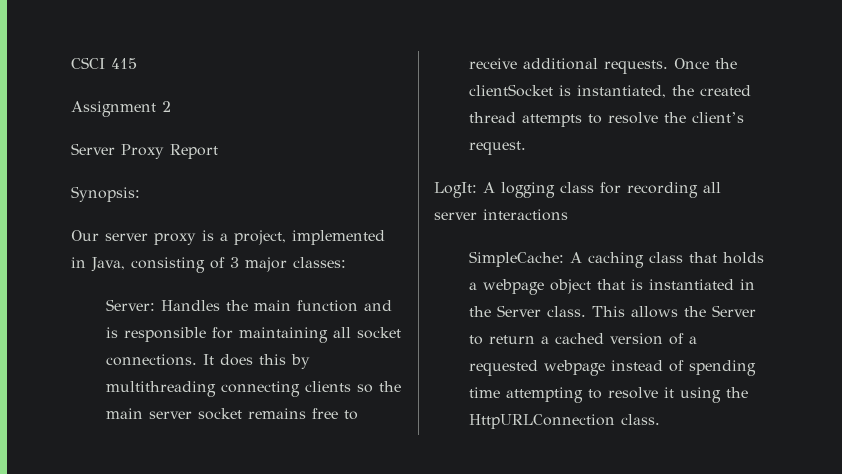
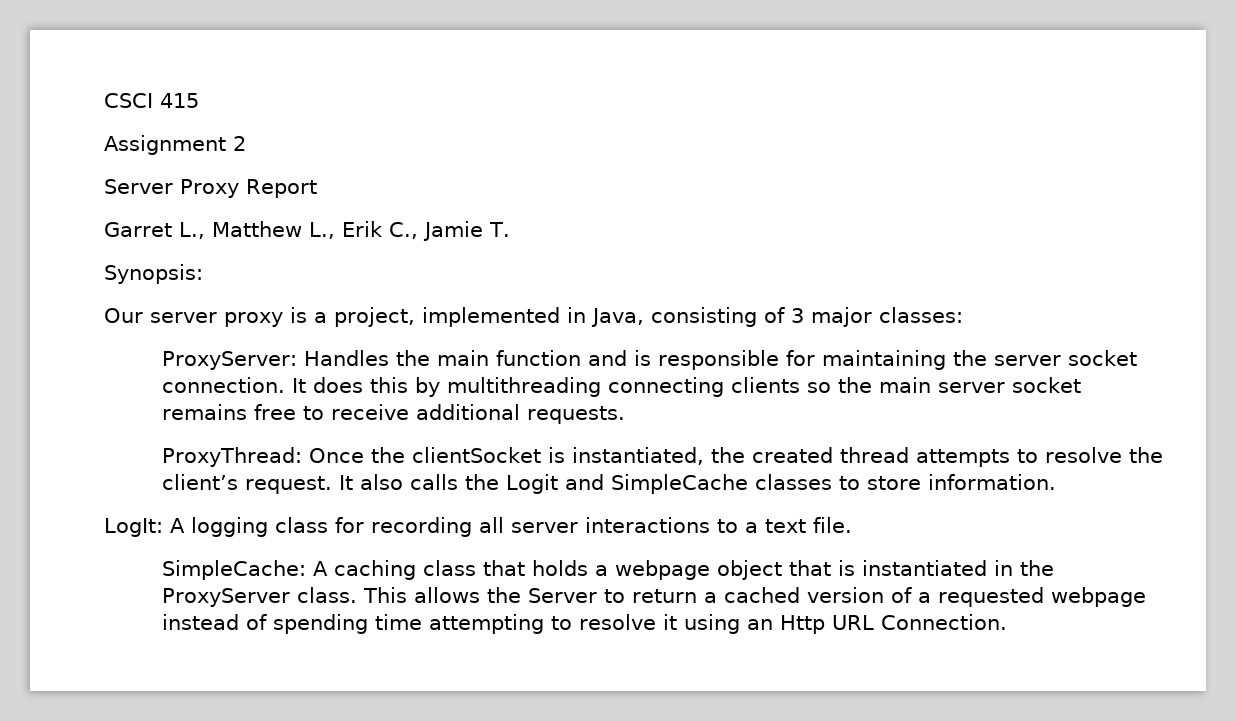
(218, 151) none -> [104,221,510,241] // Garret L., Matthew L., Erik C., Jamie T.
[106,299,156,311] Server: -> [161,351,297,370] ProxyServer:
[333,327,402,339] [106,354,198,366] all socket connections. -> [952,350,1137,366] [161,377,285,393] the server socket connection.
(669, 67) none -> [161,447,302,467] // ProxyThread:
(527, 148) none -> [338,474,1056,494] It also calls the Logit and SimpleCache classes to store information.
(568, 215) none -> [717,517,852,533] to a text file.
[497,305,542,317] Server -> [161,588,290,607] ProxyServer
[726,387,749,398] [469,414,661,429] the HttpURLConnection class. -> [746,614,1007,634] an Http URL Connection.

